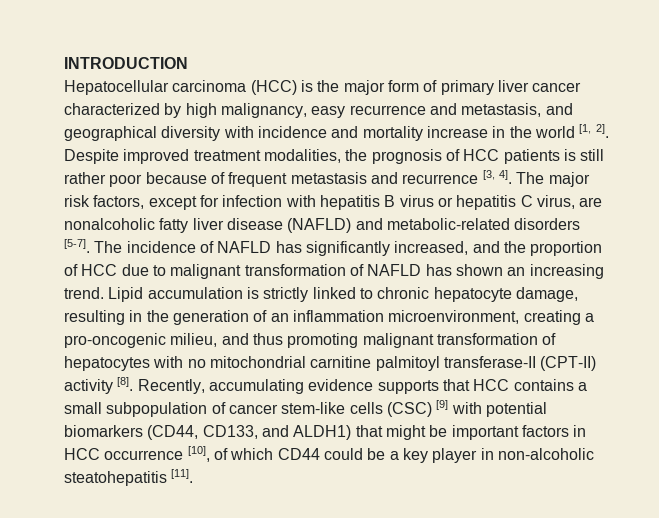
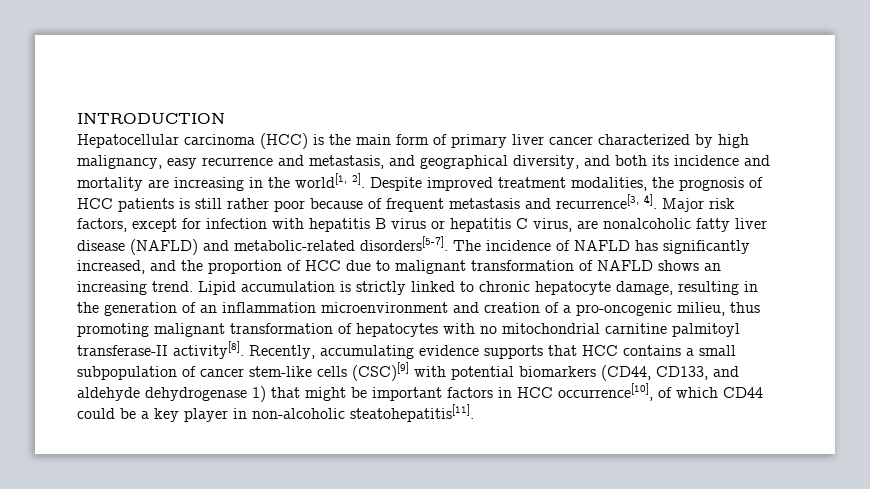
[343,80,385,95] major -> [356,134,391,145] main
[161,124,592,141] diversity with incidence and mortality increase in the world [1, -> [513,155,770,169] [77,173,347,191] diversity, and both its incidence and mortality are increasing in the world[1,
[402,170,590,187] recurrence [3, 4]. The major -> [556,194,704,212] recurrence[3, 4]. Major
[514,218,581,230] [64,239,90,253] disorders [5-7]. -> [360,236,448,251] disorders[5-7].
[425,264,503,276] has shown -> [658,260,699,271] shows
[388,310,581,325] microenvironment, creating -> [321,302,559,313] microenvironment and creation of
[221,333,249,345] and -> (725, 309) none
[540,356,597,371] [64,377,134,394] (CPT-II) activity [8]. -> [173,341,244,359] activity[8].
[386,400,449,417] (CSC) [9] -> [352,362,409,381] (CSC)[9]
[293,425,352,440] ALDH1) -> [77,386,266,402] aldehyde dehydrogenase 1)
[104,446,210,462] occurrence [10], -> [558,383,653,401] occurrence[10],
[64,469,194,486] steatohepatitis [11]. -> [350,404,474,422] steatohepatitis[11].

